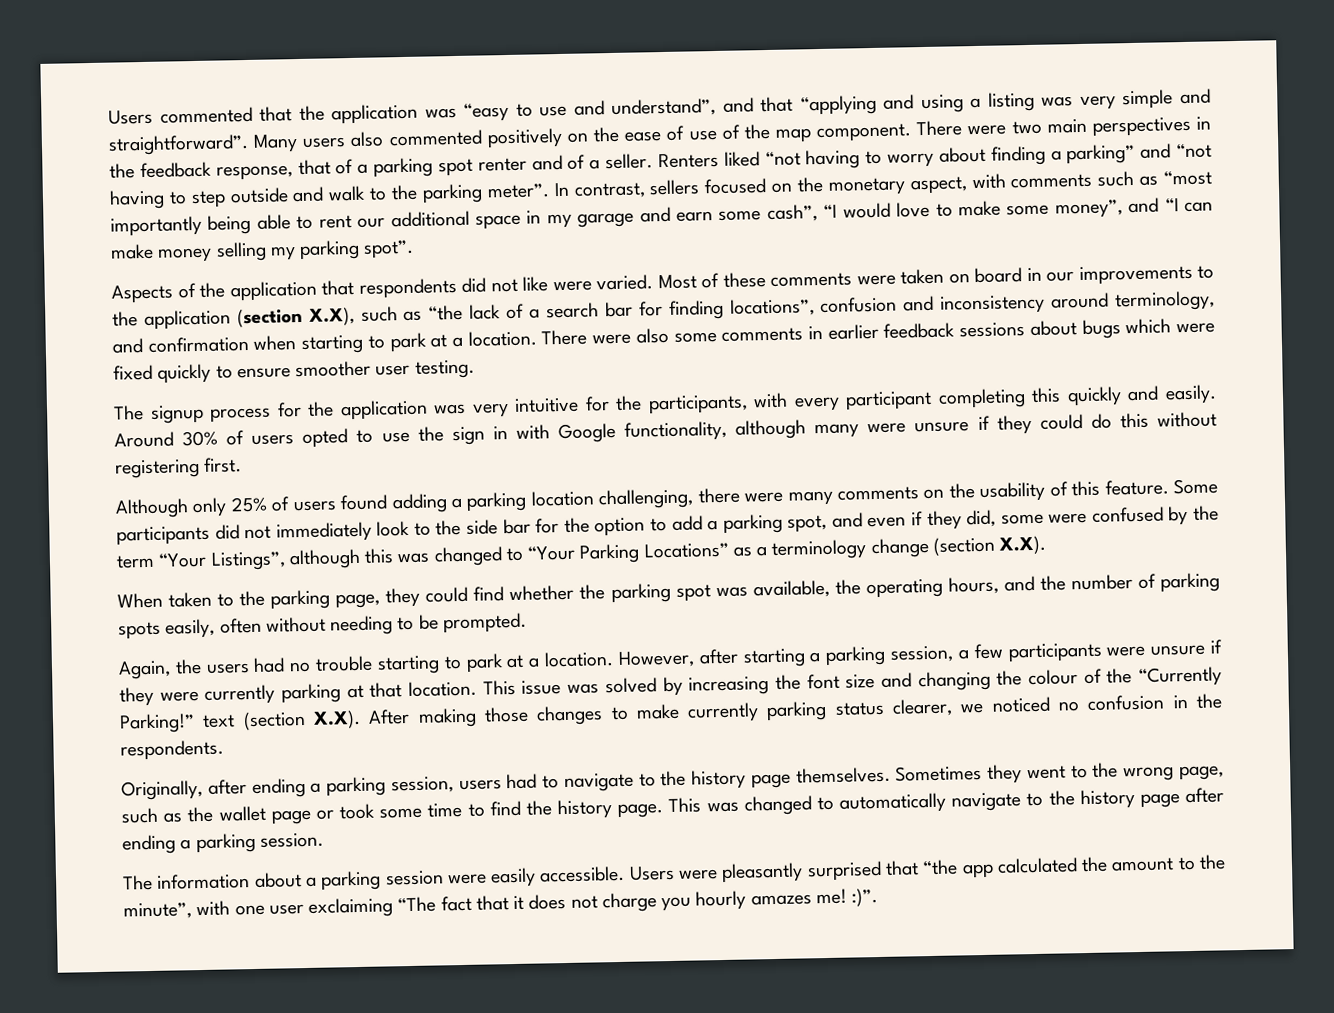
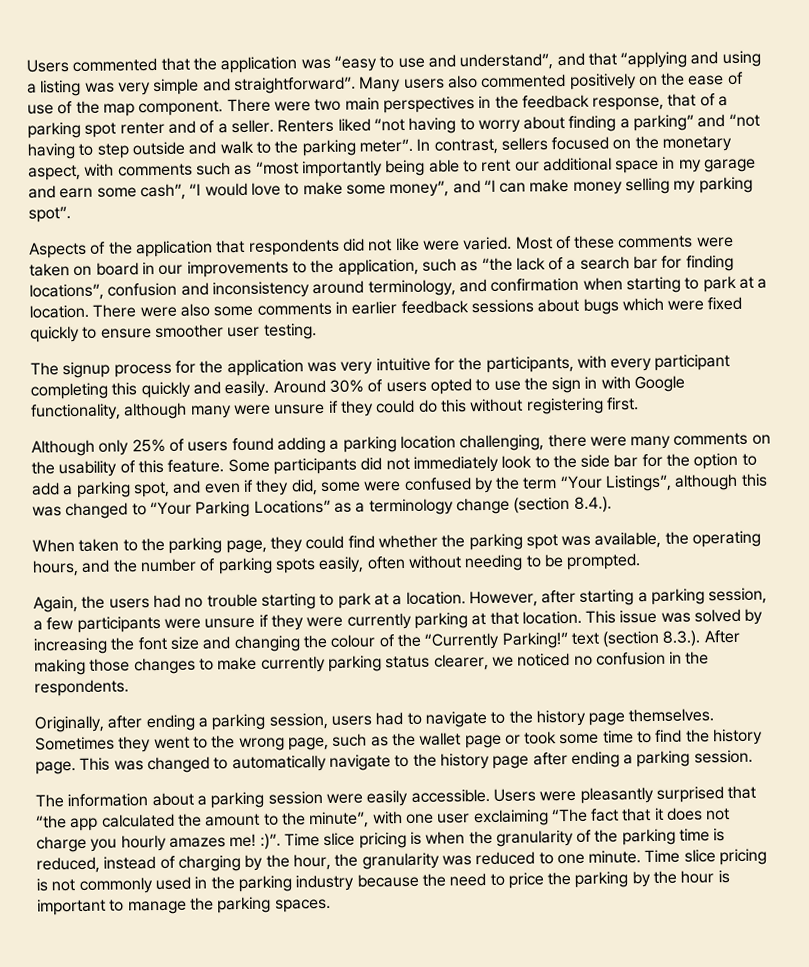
[143,306,355,331] application (section X.X), -> [337,258,419,276] application,
[999,535,1047,555] X.X). -> [573,496,612,513] 8.4.).
[312,709,361,729] X.X). -> [662,630,702,647] 8.3.).
(879, 897) none -> [283,828,726,849] [36,848,768,874] [36,870,730,895] [37,896,331,916] Time slice pricing is when the granularity of the parking time is reduced, instead of charging by the hour, the granularity was reduced to one minute. Time slice pricing is not commonly used in the parking industry because the need to price the parking by the hour is important to manage the parking spaces.

